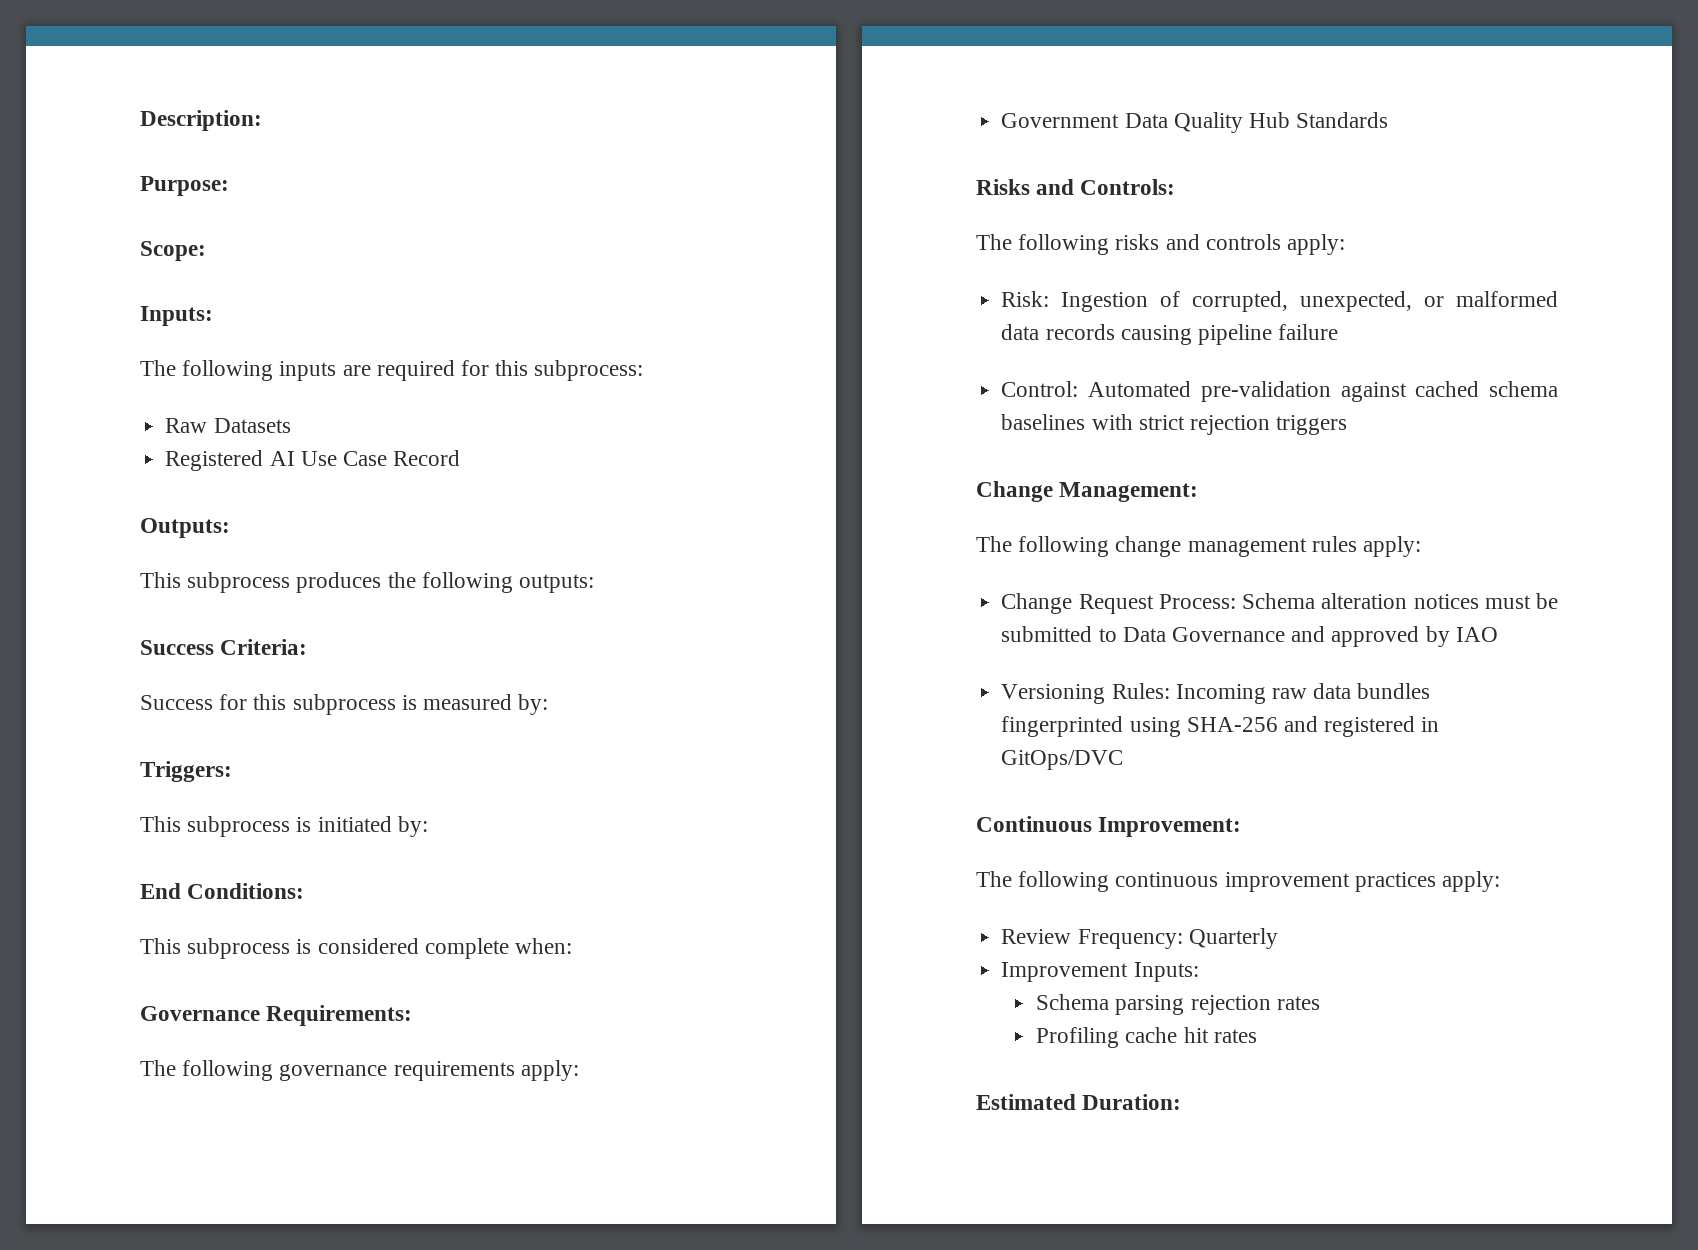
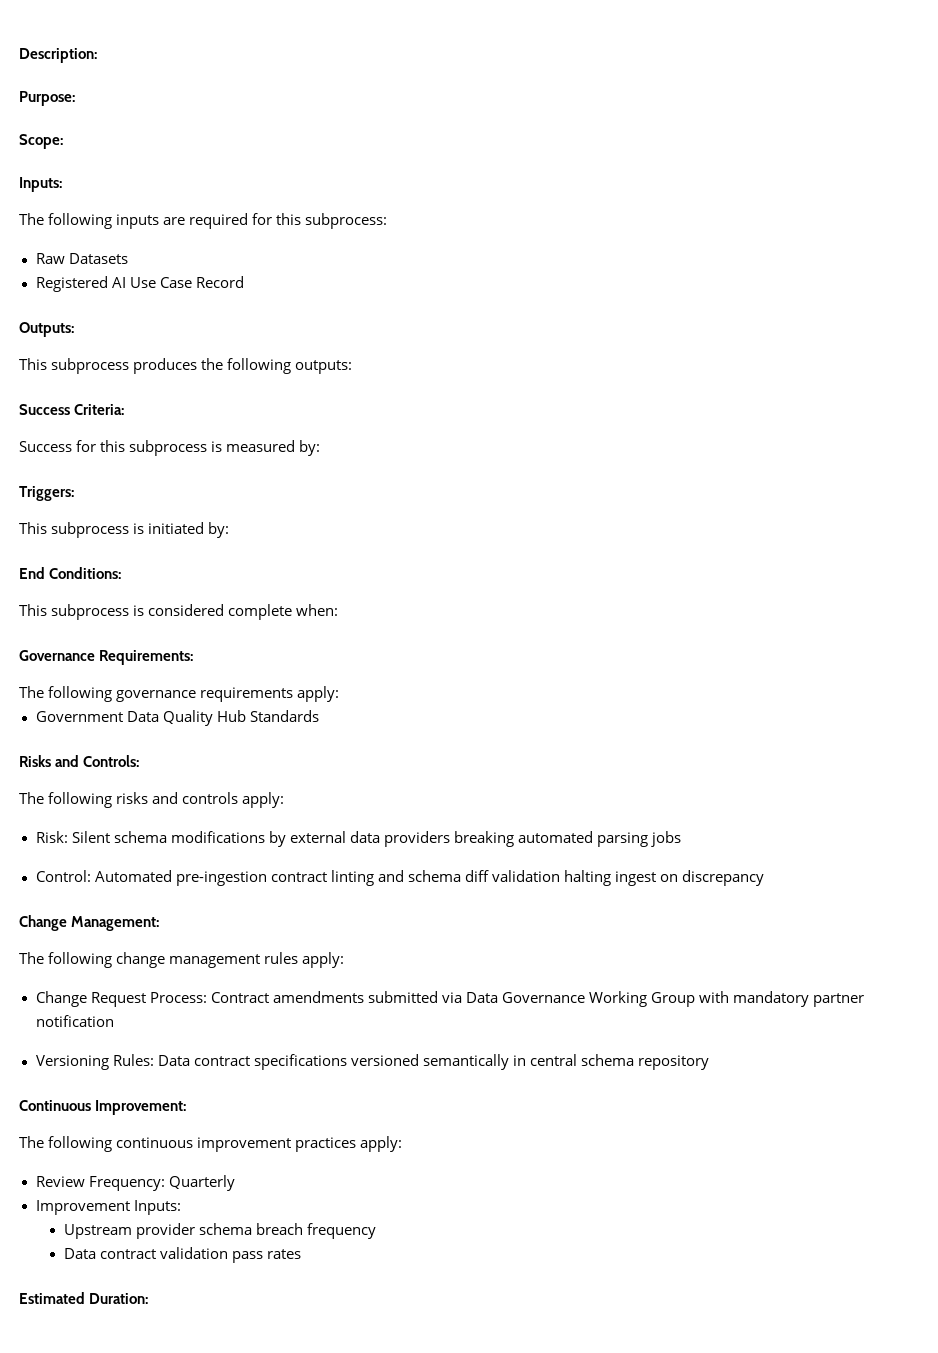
[1061,291,1558,312] [1001,324,1339,345] [1001,381,1558,402] [1001,414,1348,435] Ingestion of corrupted, unexpected, or malformed data records causing pipeline failure // Control: Automated pre-validation against cached schema baselines with strict rejection triggers -> [71,831,682,847] [35,870,765,886] Silent schema modifications by external data providers breaking automated parsing jobs // Control: Automated pre-ingestion contract linting and schema diff validation halting ingest on discrepancy
[1242,593,1558,609] [1001,626,1498,647] [1001,683,1431,704] [1001,716,1440,737] [1001,750,1124,770] Schema alteration notices must be submitted to Data Governance and approved by IAO // Versioning Rules: Incoming raw data bundles fingerprinted using SHA-256 and registered in GitOps/DVC -> [210,991,865,1007] [35,1015,114,1027] [35,1054,709,1070] Contract amendments submitted via Data Governance Working Group with mandatory partner notification // Versioning Rules: Data contract specifications versioned semantically in central schema repository
[1036,994,1320,1015] [1036,1027,1209,1048] Schema parsing rejection rates // Profiling cache hit -> [63,1223,377,1239] [63,1247,264,1263] Upstream provider schema breach frequency // Data contract validation pass

